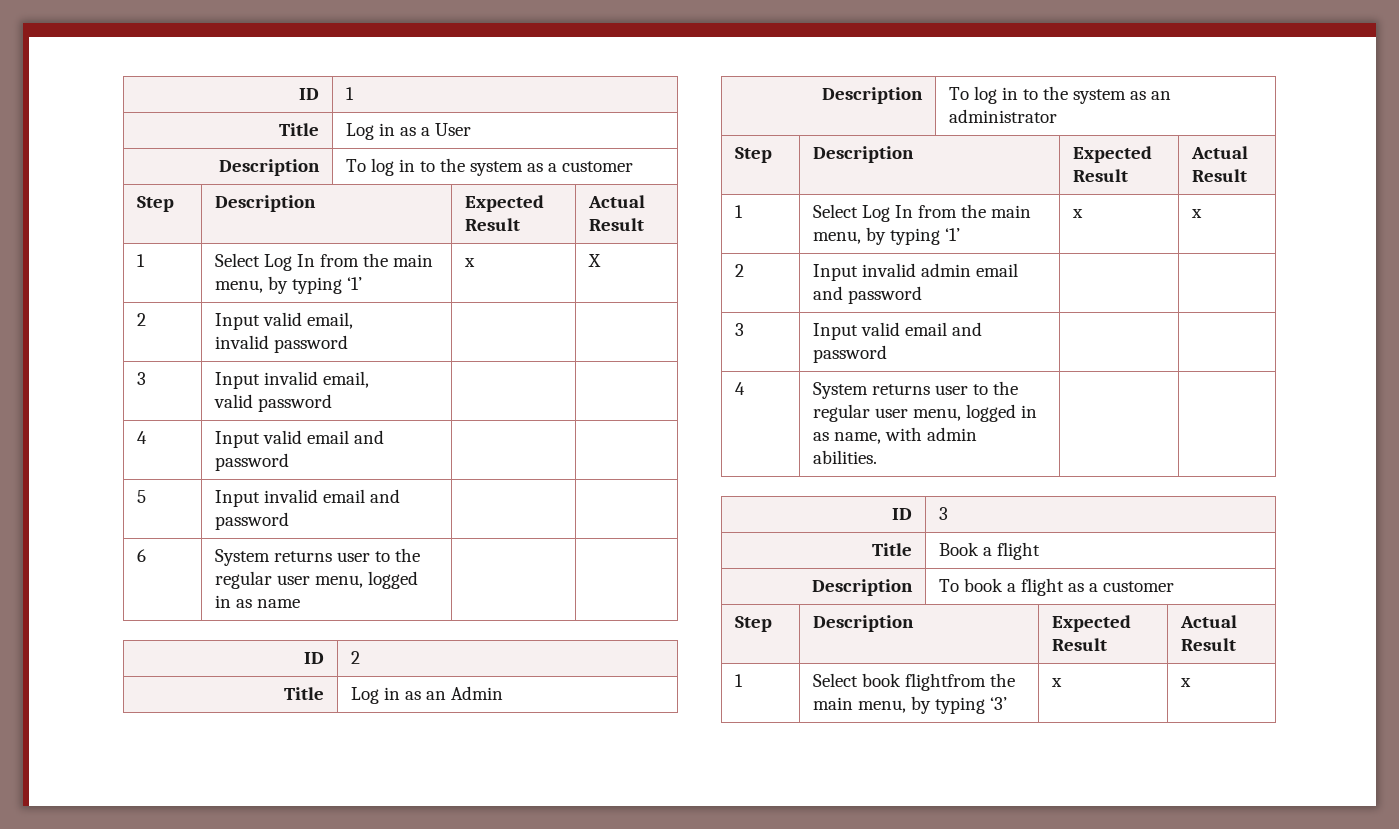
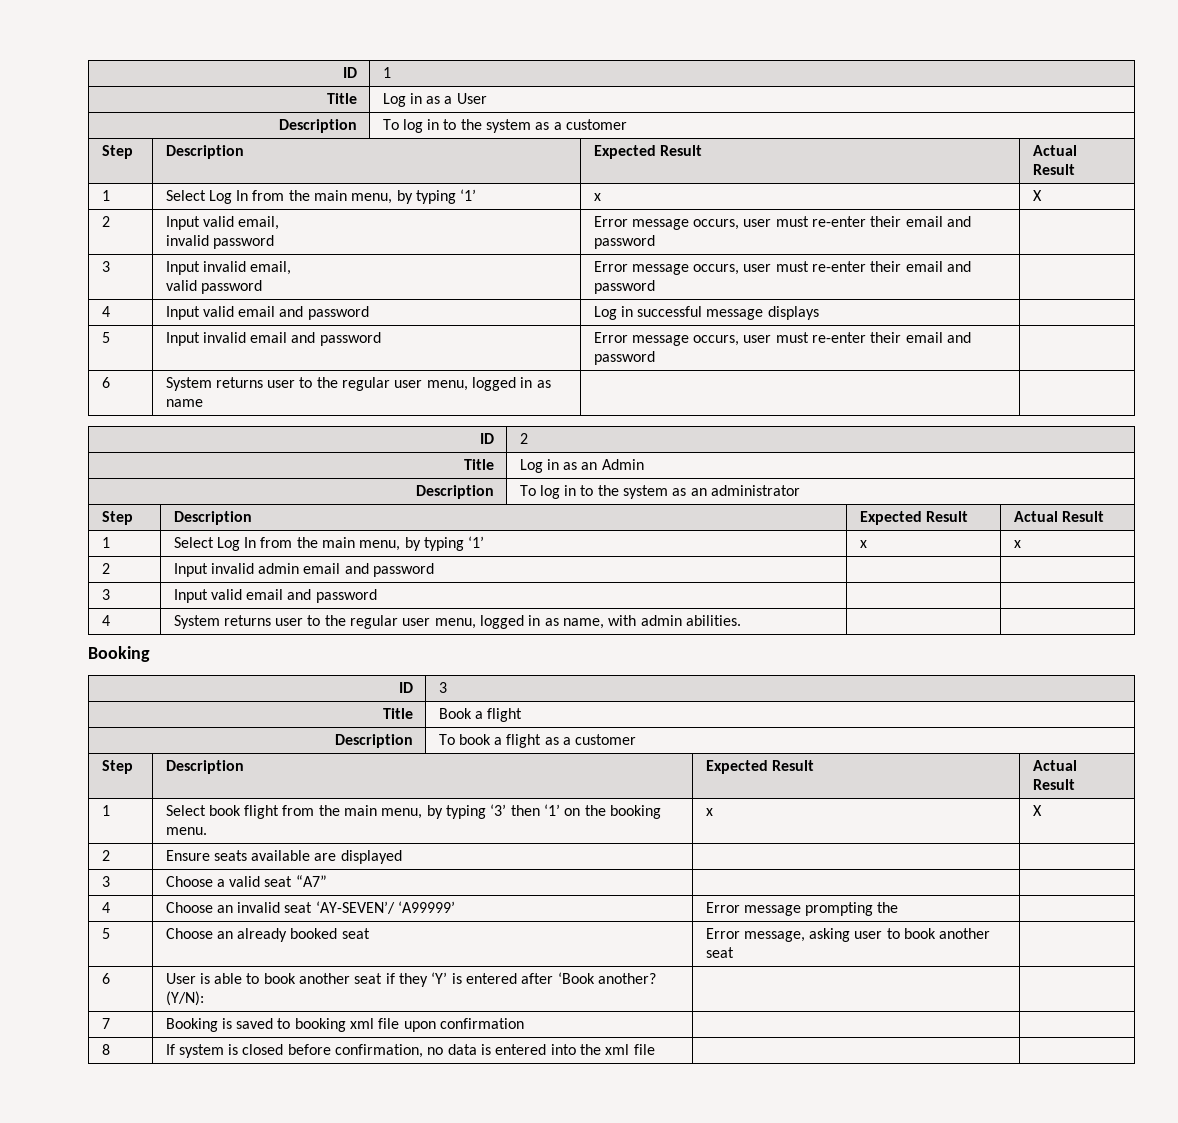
(349, 344) none -> [593,216,972,230] [593,235,655,249] Error message occurs, user must re-enter their email and password
(333, 403) none -> [593,261,972,275] [593,280,655,294] Error message occurs, user must re-enter their email and password
(290, 462) none -> [593,306,819,320] Log in successful message displays
(290, 521) none -> [593,332,972,346] [593,351,655,365] Error message occurs, user must re-enter their email and password
(878, 457) none -> [88,646,150,662] // Booking
[905,673,987,691] flightfrom -> [244,805,315,819] flight from
[1051,678,1063,687] [1180,678,1192,687] | x | x -> [510,804,661,819] [165,827,207,835] [705,808,713,816] [1032,805,1042,816] [101,850,110,861] [165,850,402,864] [101,876,110,887] [165,875,327,887] [101,902,110,913] [165,901,456,914] [705,902,899,916] [101,928,110,939] [165,928,370,942] [705,928,991,942] [705,947,734,958] [101,973,110,984] [165,972,656,987] [165,991,204,1006] [101,1018,110,1029] [165,1018,525,1032] [101,1044,110,1055] [165,1044,655,1058] then ‘1’ on the booking menu. | x | X // 2 | Ensure seats available are displayed | | // 3 | Choose a valid seat “A7” | | // 4 | Choose an invalid seat ‘AY-SEVEN’/ ‘A99999’ | Error message prompting the | // 5 | Choose an already booked seat | Error message, asking user to book another seat | // 6 | User is able to book another seat if they ‘Y’ is entered after ‘Book another? (Y/N): | | // 7 | Booking is saved to booking xml file upon confirmation | | // 8 | If system is closed before confirmation, no data is entered into the xml file | |

